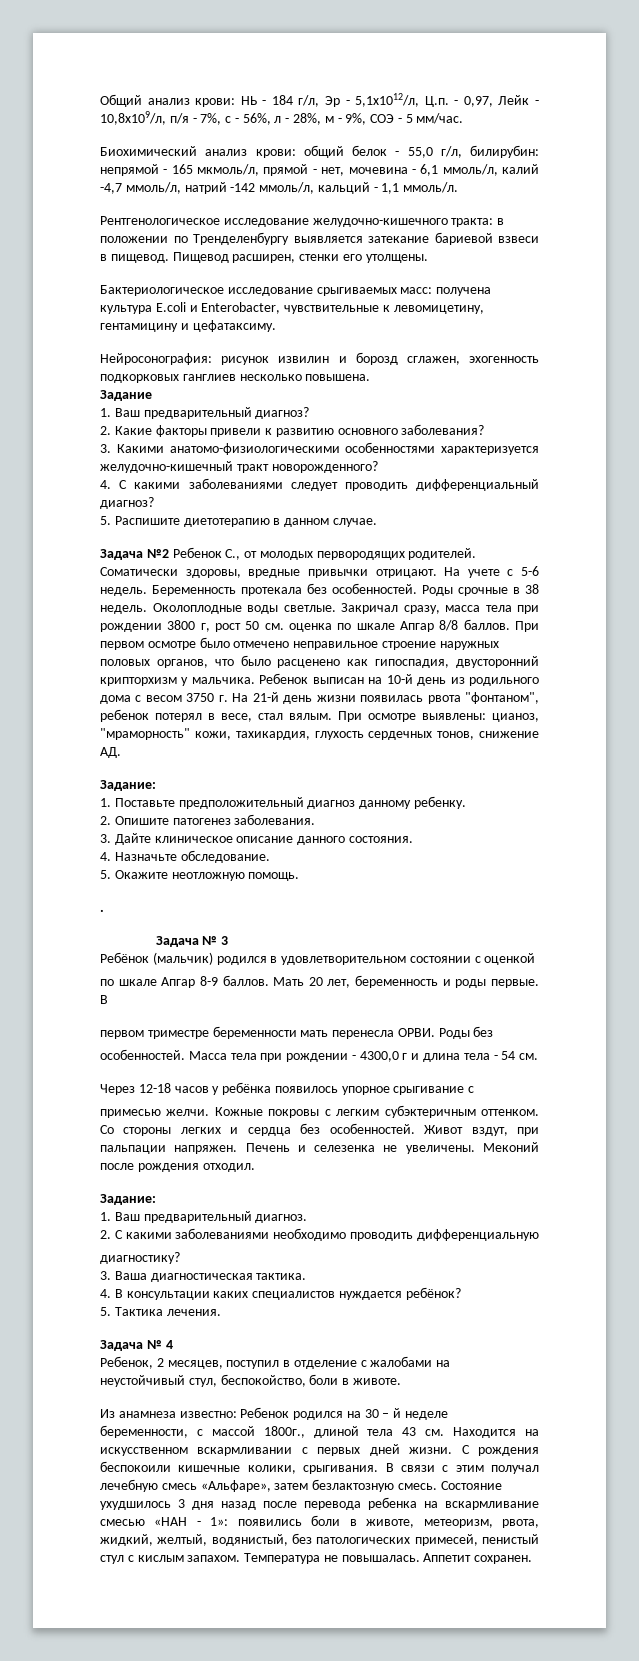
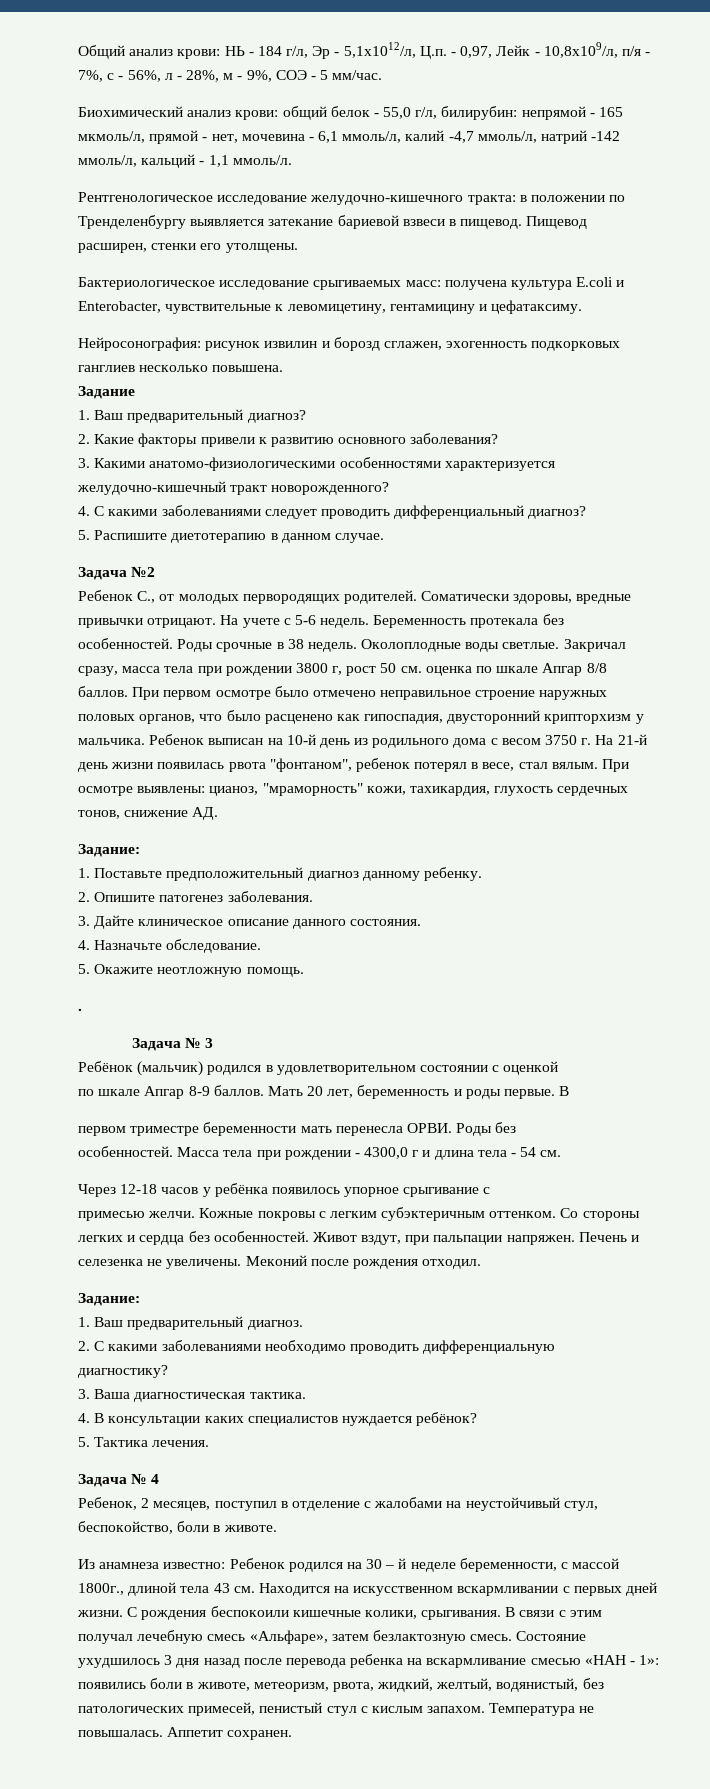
(169, 553) none -> (156, 571) //

